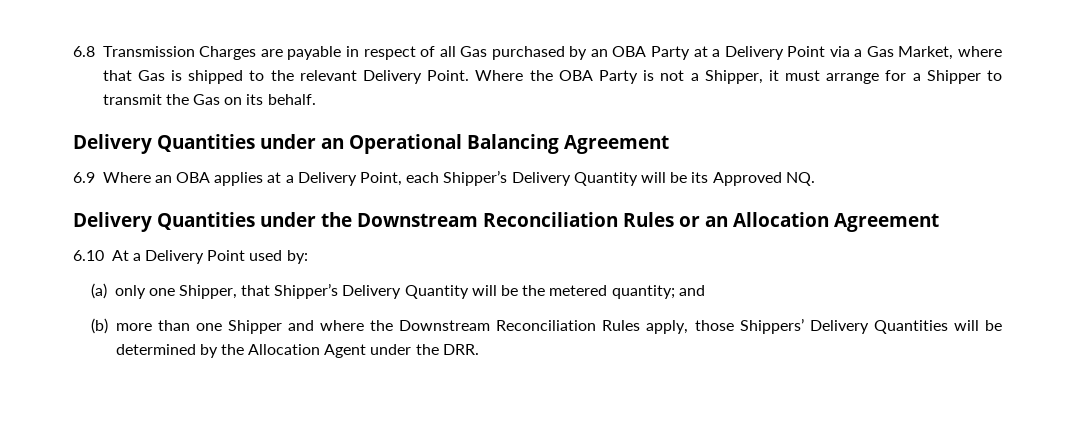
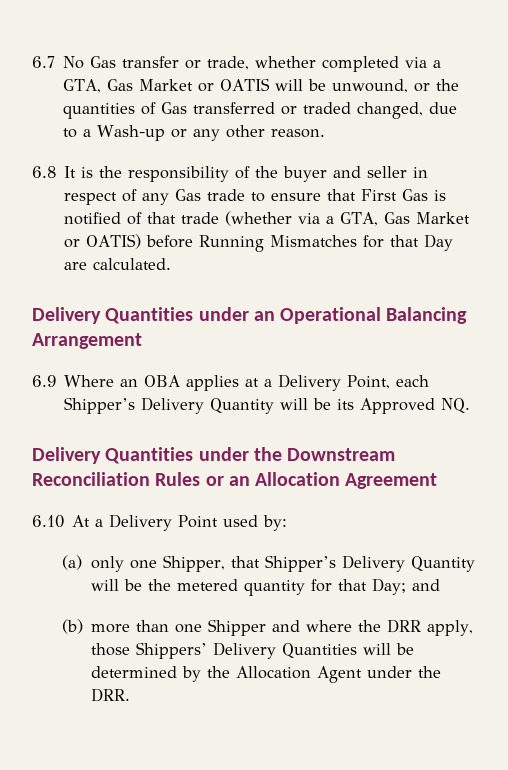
[73,46,1002,60] [102,70,1002,84] [102,94,316,105] 6.8 Transmission Charges are payable in respect of all Gas purchased by an OBA Party at a Delivery Point via a Gas Market, where that Gas is shipped to the relevant Delivery Point. Where the OBA Party is not a Shipper, it must arrange for a Shipper to transmit the Gas on its behalf. -> [32,56,442,72] [63,78,460,93] [63,102,458,119] [63,125,326,141] [32,166,429,182] [64,189,447,205] [64,211,471,226] [64,234,454,252] [64,258,172,270] 6.7 No Gas transfer or trade, whether completed via a GTA, Gas Market or OATIS will be unwound, or the quantities of Gas transferred or traded changed, due to a Wash-up or any other reason. // 6.8 It is the responsibility of the buyer and seller in respect of any Gas trade to ensure that First Gas is notified of that trade (whether via a GTA, Gas Market or OATIS) before Running Mismatches for that Day are calculated.
[564,135,669,154] Agreement -> [32,333,142,349] Arrangement
[611,285,675,299] quantity; -> [244,578,407,596] quantity for that Day;
[399,320,641,331] Downstream Reconciliation Rules -> [387,619,422,633] DRR

